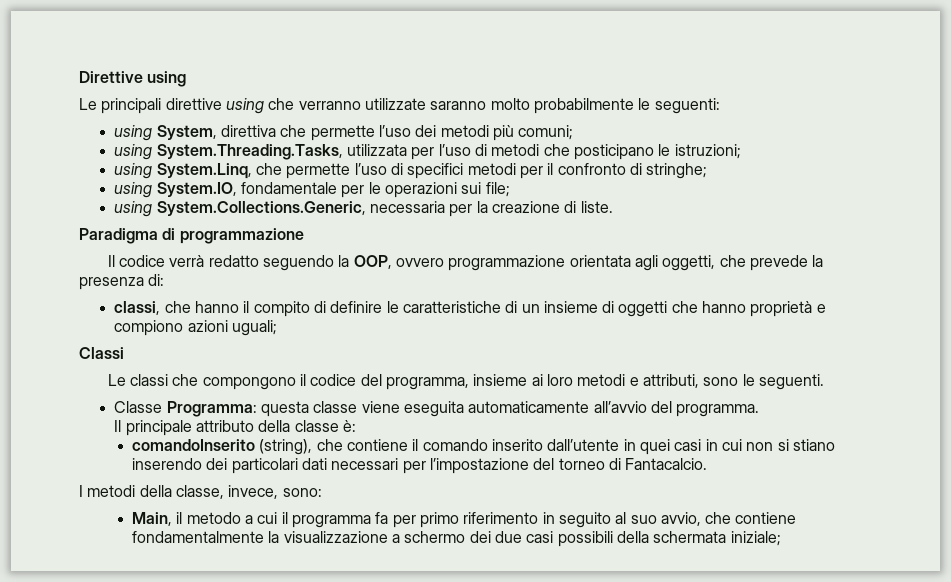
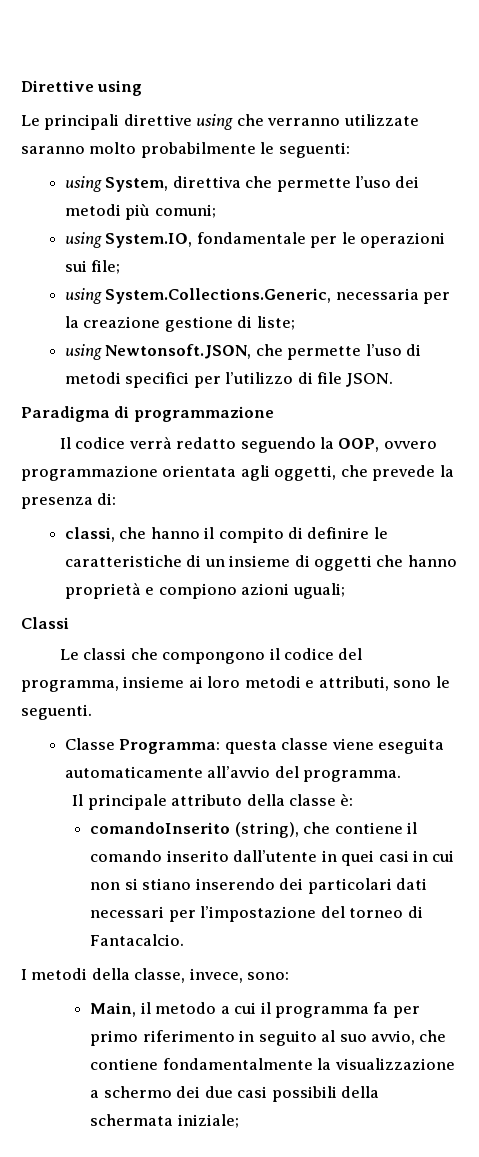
[114,144,741,160] [114,163,708,179] // using System.Threading.Tasks, utilizzata per l’uso di metodi che posticipano le istruzioni; // using System.Linq, che permette l’uso di specifici metodi per il confronto di stringhe; -> (216, 211) none
[564,201,613,213] di liste. -> [164,316,295,332] [64,344,421,360] [64,372,394,388] gestione di liste; // using Newtonsoft.JSON, che permette l’uso di metodi specifici per l’utilizzo di file JSON.

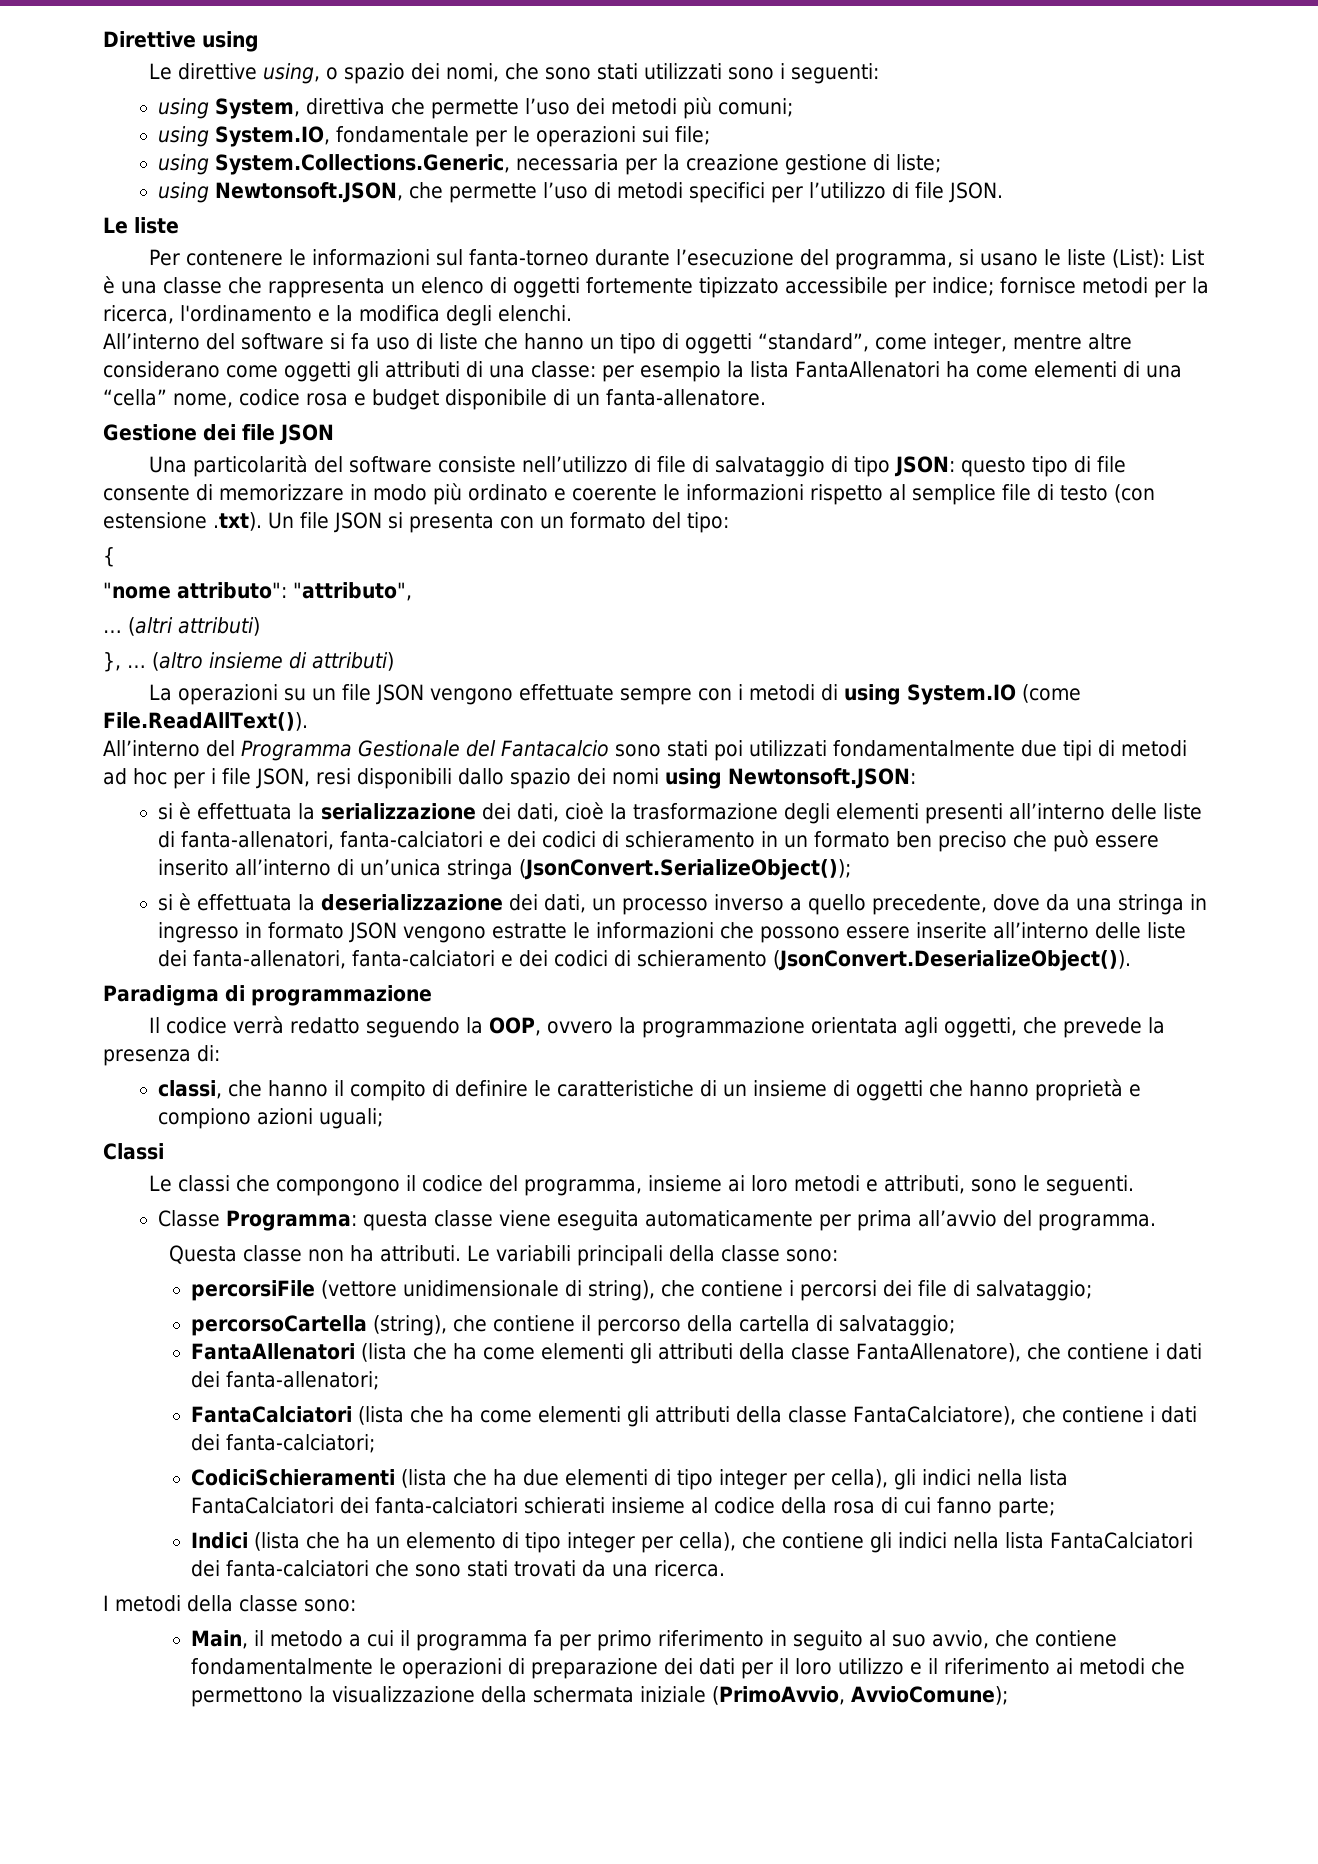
[44,114,419,130] [21,142,275,158] principali direttive using che verranno utilizzate saranno molto probabilmente le -> [177,63,785,84] direttive using, o spazio dei nomi, che sono stati utilizzati sono i
(394, 380) none -> [103,217,179,234] [148,249,1204,270] [103,276,1209,298] [103,305,572,326] [103,333,1132,354] [103,361,1182,382] [103,389,766,410] [103,424,334,445] [148,455,1126,477] [103,483,1155,505] [103,512,729,533] [103,547,115,567] [103,582,412,601] [103,617,260,636] [103,652,394,672] [148,684,1081,705] [103,712,308,731] [103,740,1187,761] [103,768,916,789] [158,802,1203,824] [158,830,1160,852] [158,859,852,880] [158,893,1208,915] [158,922,1187,943] [158,950,1132,971] // Le liste // Per contenere le informazioni sul fanta-torneo durante l’esecuzione del programma, si usano le liste (List): List è una classe che rappresenta un elenco di oggetti fortemente tipizzato accessibile per indice; fornisce metodi per la ricerca, l'ordinamento e la modifica degli elenchi. // All’interno del software si fa uso di liste che hanno un tipo di oggetti “standard”, come integer, mentre altre considerano come oggetti gli attributi di una classe: per esempio la lista FantaAllenatori ha come elementi di una “cella” nome, codice rosa e budget disponibile di un fanta-allenatore. // Gestione dei file JSON // Una particolarità del software consiste nell’utilizzo di file di salvataggio di tipo JSON: questo tipo di file consente di memorizzare in modo più ordinato e coerente le informazioni rispetto al semplice file di testo (con estensione .txt). Un file JSON si presenta con un formato del tipo: // { // "nome attributo": "attributo", // … (altri attributi) // }, … (altro insieme di attributi) // La operazioni su un file JSON vengono effettuate sempre con i metodi di using System.IO (come File.ReadAllText()). // All’interno del Programma Gestionale del Fantacalcio sono stati poi utilizzati fondamentalmente due tipi di metodi ad hoc per i file JSON, resi disponibili dallo spazio dei nomi using Newtonsoft.JSON: // si è effettuata la serializzazione dei dati, cioè la trasformazione degli elementi presenti all’interno delle liste di fanta-allenatori, fanta-calciatori e dei codici di schieramento in un formato ben preciso che può essere inserito all’interno di un’unica stringa (JsonConvert.SerializeObject()); // si è effettuata la deserializzazione dei dati, un processo inverso a quello precedente, dove da una stringa in ingresso in formato JSON vengono estratte le informazioni che possono essere inserite all’interno delle liste dei fanta-allenatori, fanta-calciatori e dei codici di schieramento (JsonConvert.DeserializeObject()).
(437, 445) none -> [618,1017,636,1034] la
(203, 772) none -> [819,1210,913,1231] per prima
[72,793,354,810] [90,822,418,838] [90,850,455,866] [90,878,428,894] [90,906,423,922] [90,934,185,946] Il principale attributo della classe è: // comandoInserito (string), che contiene il comando inserito dall’utente in quei casi in cui non si stiano inserendo dei particolari dati necessari per l’impostazione del torneo di Fantacalcio. -> [168,1245,838,1266] [191,1280,1093,1301] [191,1315,956,1336] [191,1343,1203,1364] [191,1371,380,1390] [191,1406,1198,1427] [191,1434,376,1453] [191,1469,1069,1490] [191,1497,1056,1518] [191,1532,1194,1553] [191,1560,726,1577] Questa classe non ha attributi. Le variabili principali della classe sono: // percorsiFile (vettore unidimensionale di string), che contiene i percorsi dei file di salvataggio; // percorsoCartella (string), che contiene il percorso della cartella di salvataggio; // FantaAllenatori (lista che ha come elementi gli attributi della classe FantaAllenatore), che contiene i dati dei fanta-allenatori; // FantaCalciatori (lista che ha come elementi gli attributi della classe FantaCalciatore), che contiene i dati dei fanta-calciatori; // CodiciSchieramenti (lista che ha due elementi di tipo integer per cella), gli indici nella lista FantaCalciatori dei fanta-calciatori schierati insieme al codice della rosa di cui fanno parte; // Indici (lista che ha un elemento di tipo integer per cella), che contiene gli indici nella lista FantaCalciatori dei fanta-calciatori che sono stati trovati da una ricerca.
[134,968,243,983] classe, invece, -> [239,1595,298,1612] classe
[317,1058,455,1070] [90,1086,380,1102] [90,1114,239,1128] la visualizzazione a schermo dei due casi possibili della schermata iniziale; -> [379,1658,1186,1679] [191,1686,1009,1707] le operazioni di preparazione dei dati per il loro utilizzo e il riferimento ai metodi che permettono la visualizzazione della schermata iniziale (PrimoAvvio, AvvioComune);

